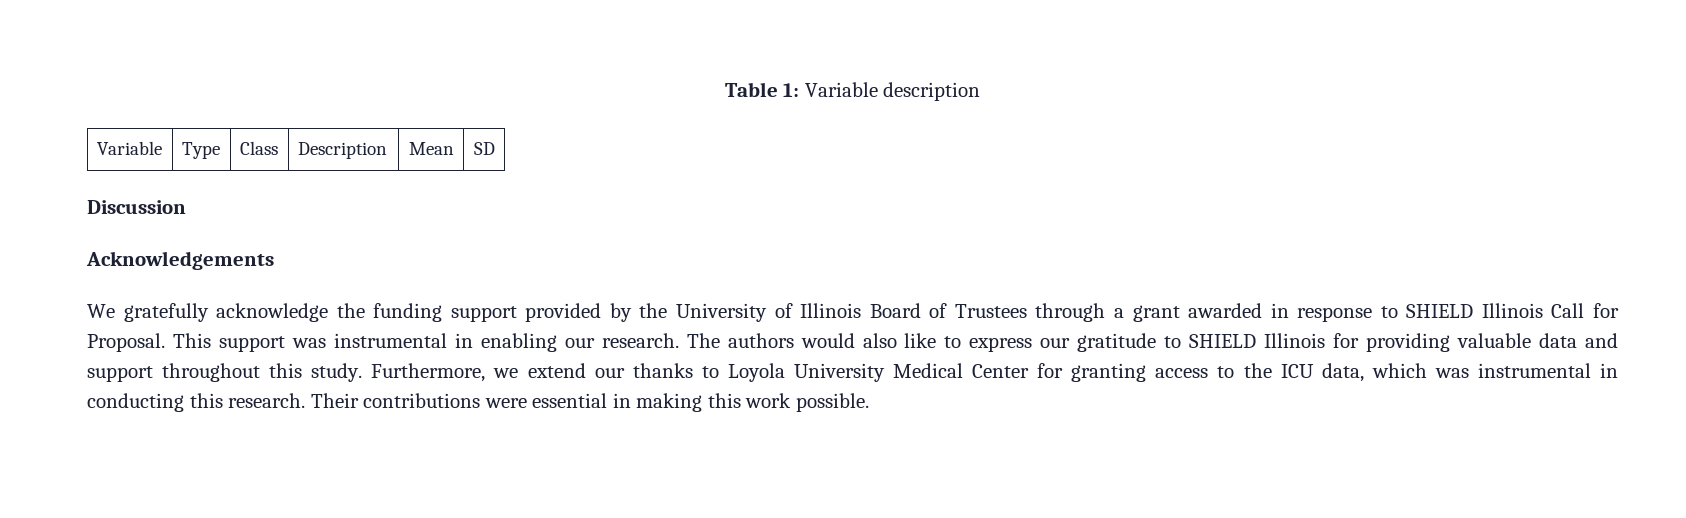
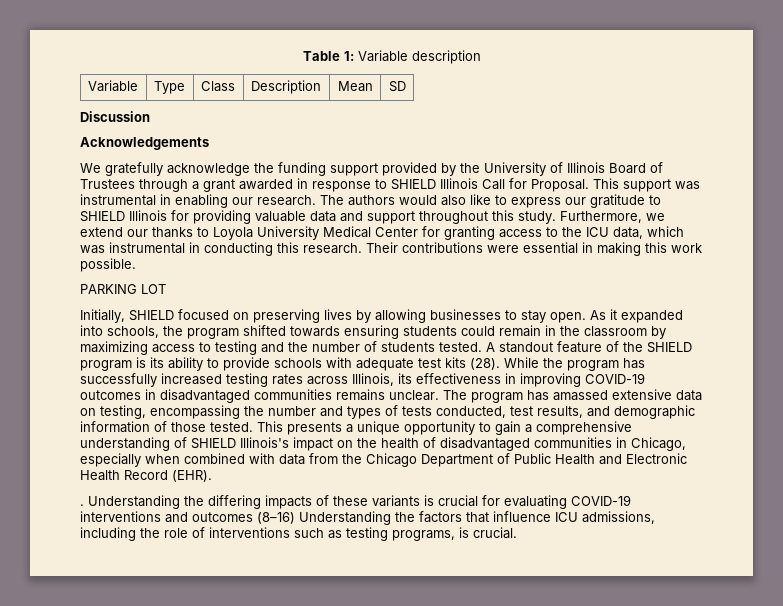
(869, 402) none -> [80,284,166,294] [80,309,683,323] [80,325,666,339] [80,341,692,355] [80,357,645,371] [80,373,645,387] [80,389,702,403] [80,405,695,419] [80,421,632,435] [80,437,686,451] [80,453,687,467] [80,470,212,482] [80,495,631,509] [80,511,655,525] [80,527,517,541] // PARKING LOT // Initially, SHIELD focused on preserving lives by allowing businesses to stay open. As it expanded into schools, the program shifted towards ensuring students could remain in the classroom by maximizing access to testing and the number of students tested. A standout feature of the SHIELD program is its ability to provide schools with adequate test kits (28). While the program has successfully increased testing rates across Illinois, its effectiveness in improving COVID-19 outcomes in disadvantaged communities remains unclear. The program has amassed extensive data on testing, encompassing the number and types of tests conducted, test results, and demographic information of those tested. This presents a unique opportunity to gain a comprehensive understanding of SHIELD Illinois's impact on the health of disadvantaged communities in Chicago, especially when combined with data from the Chicago Department of Public Health and Electronic Health Record (EHR). // . Understanding the differing impacts of these variants is crucial for evaluating COVID-19 interventions and outcomes (8–16) Understanding the factors that influence ICU admissions, including the role of interventions such as testing programs, is crucial.

